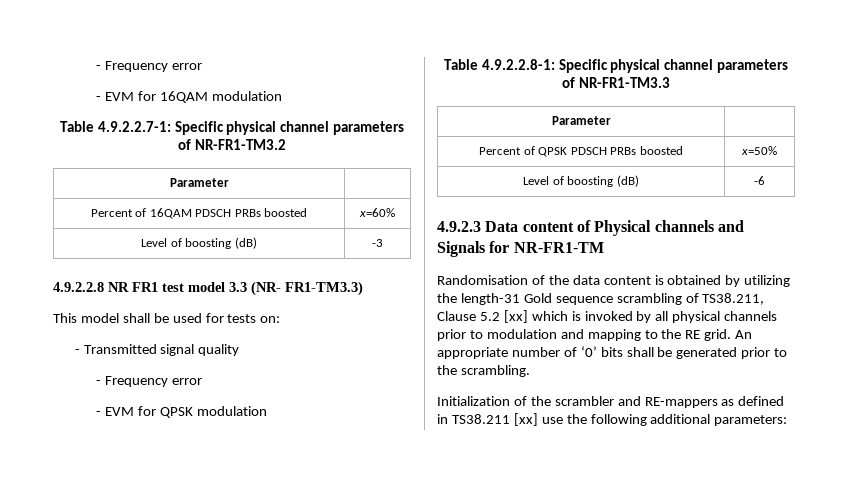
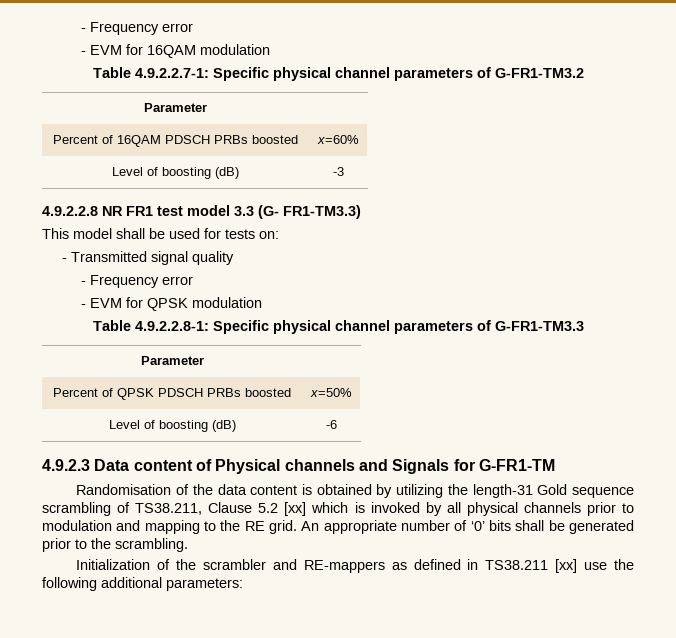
[194,139,286,150] NR-FR1-TM3.2 -> [494,68,584,78] G-FR1-TM3.2
[251,281,281,296] (NR- -> [258,205,279,219] (G-
[578,77,670,88] NR-FR1-TM3.3 -> [494,321,584,331] G-FR1-TM3.3
[513,242,604,253] NR-FR1-TM -> [478,459,555,471] G-FR1-TM

